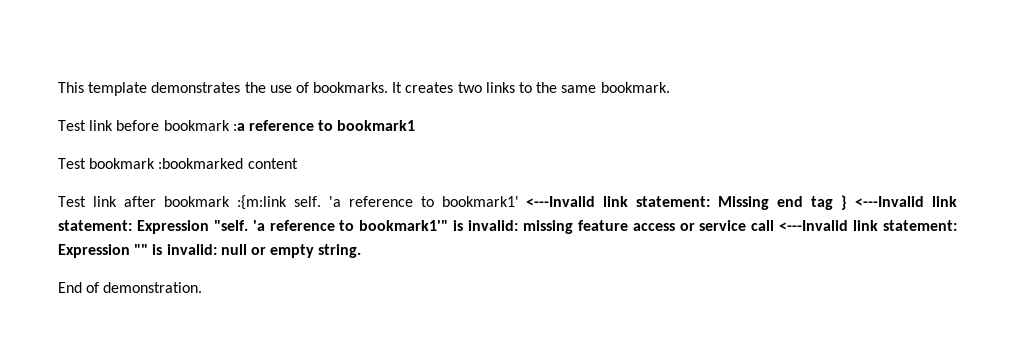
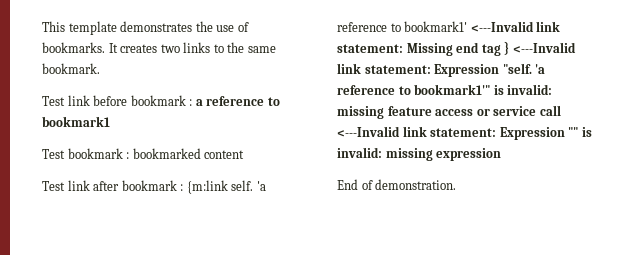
[232,123,245,131] :a -> [189,99,203,106] : a
[158,158,244,169] :bookmarked -> [126,148,201,159] : bookmarked
[236,195,287,210] :{m:link -> [180,180,228,194] : {m:link
[220,244,362,258] null or empty string. -> [385,148,502,161] missing expression

